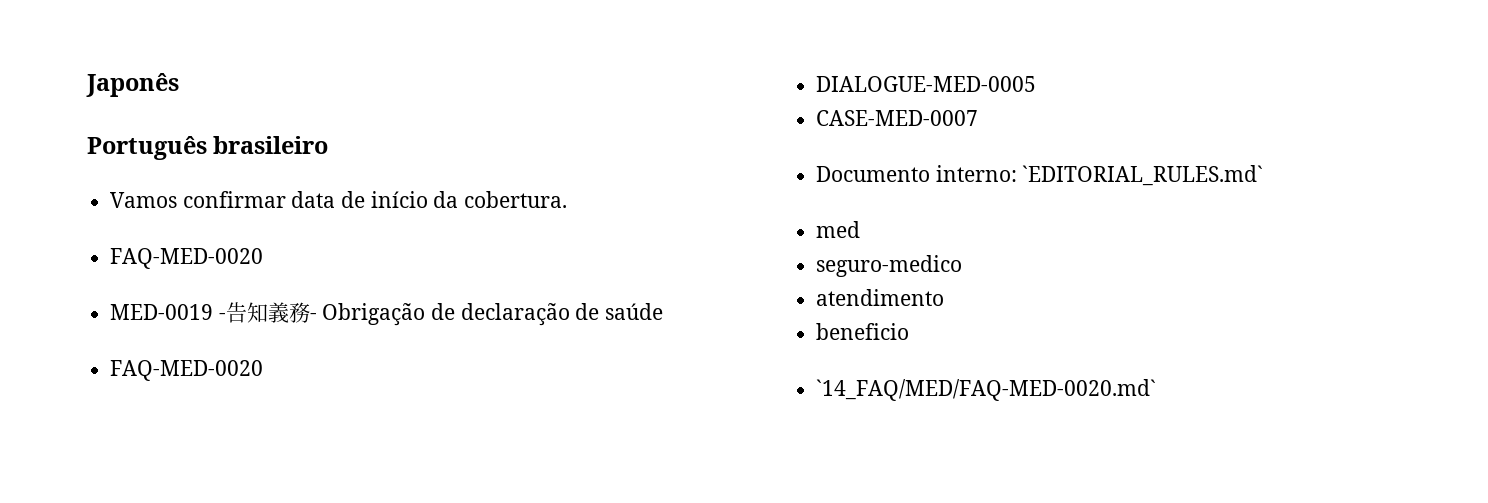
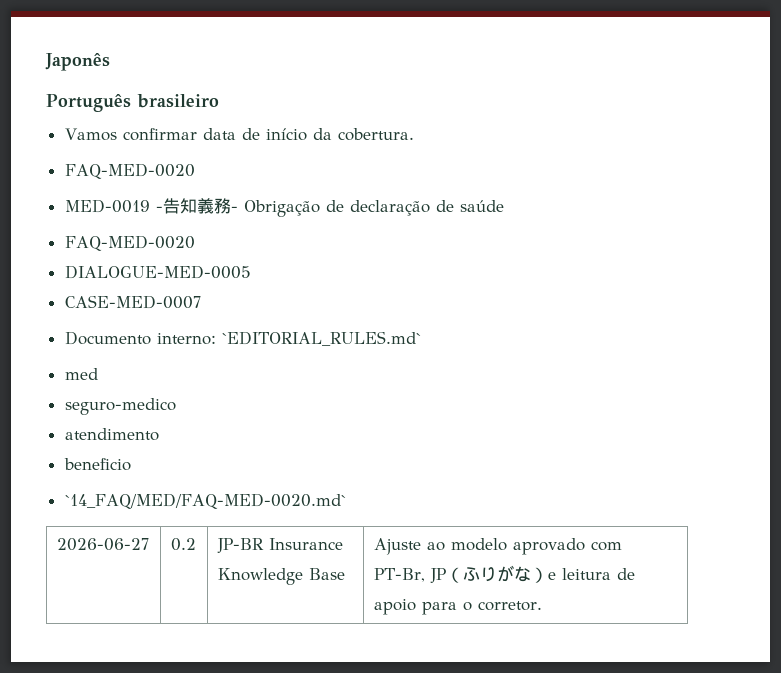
(1157, 390) none -> [56,538,149,551] [170,538,196,551] [216,538,343,553] [217,568,345,585] [373,538,622,555] [373,565,635,583] [373,599,542,615] // 2026-06-27 | 0.2 | JP-BR Insurance Knowledge Base | Ajuste ao modelo aprovado com PT-Br, JP（ふりがな）e leitura de apoio para o corretor.

